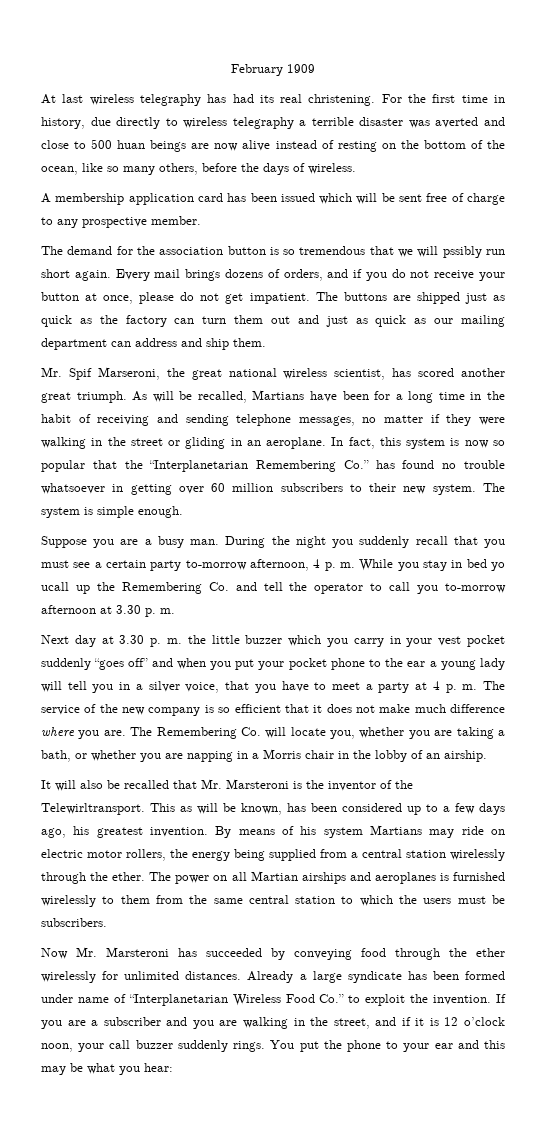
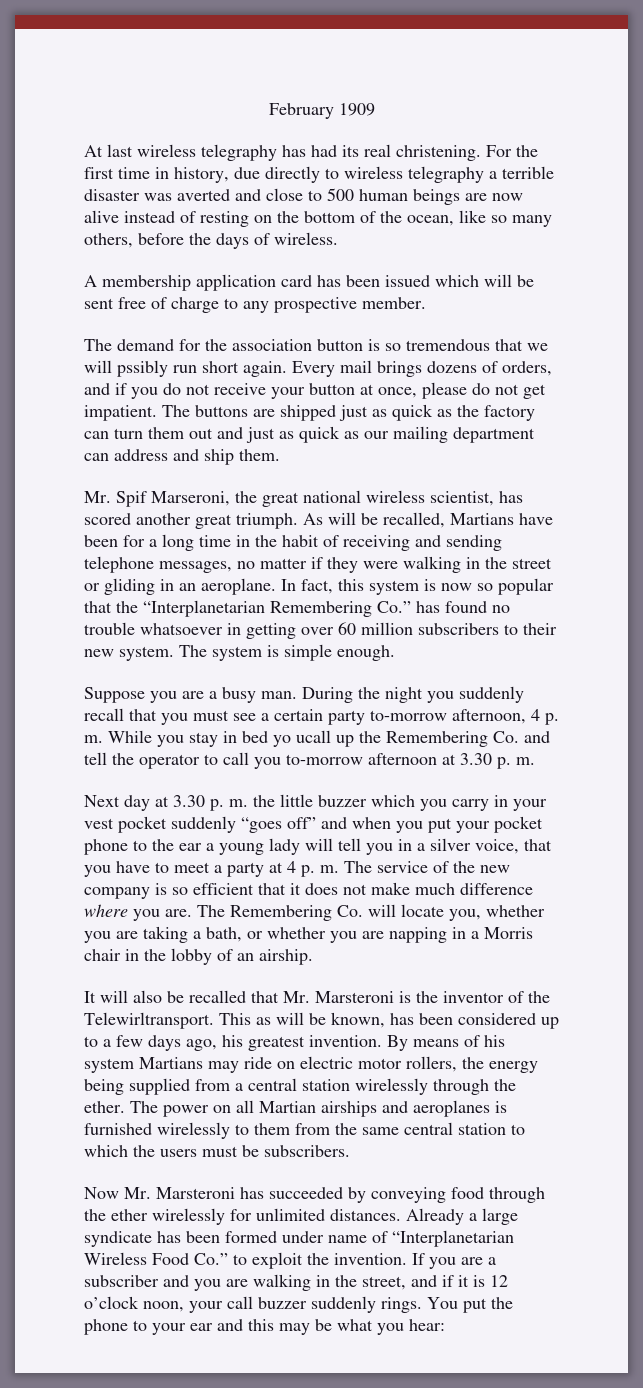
[117,140,146,149] huan -> [359,189,408,201] human

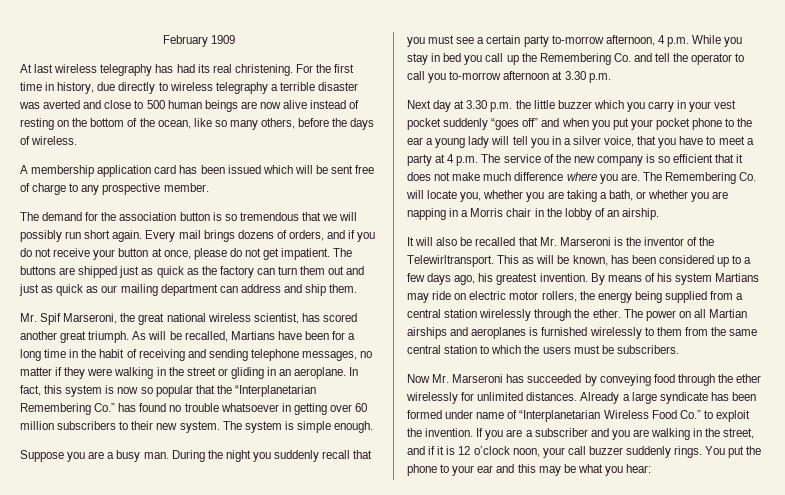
[117,360,168,377] pssibly -> [20,230,62,242] possibly
[545,713,559,725] [84,735,103,743] p. m. -> [666,37,689,47] p.m.
[273,730,331,747] yo ucall -> [464,53,504,65] you call
[497,757,535,769] p. m. -> [588,73,611,83] p.m.
[210,799,248,811] p. m. -> [490,102,513,112] p.m.
[301,865,339,877] p. m. -> [456,156,479,166] p.m.
[315,991,394,1003] Marsteroni -> [559,237,611,246] Marseroni
[156,1187,235,1199] Marsteroni -> [452,374,504,383] Marseroni

